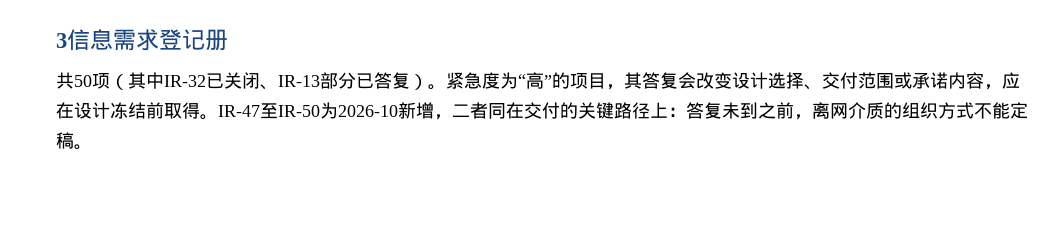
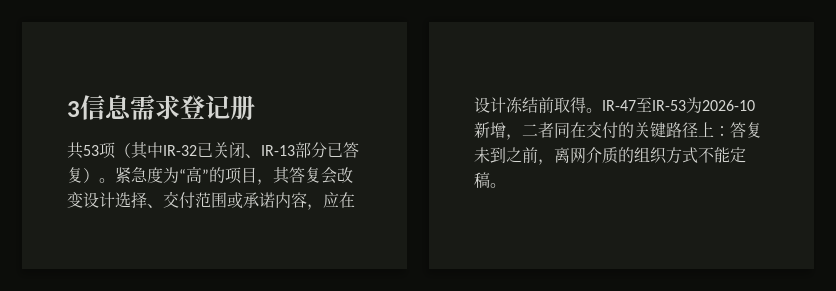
[74,75,92,87] 50 -> [83,145,99,156] 53
[278,105,320,117] IR-50 -> [652,100,686,111] IR-53

